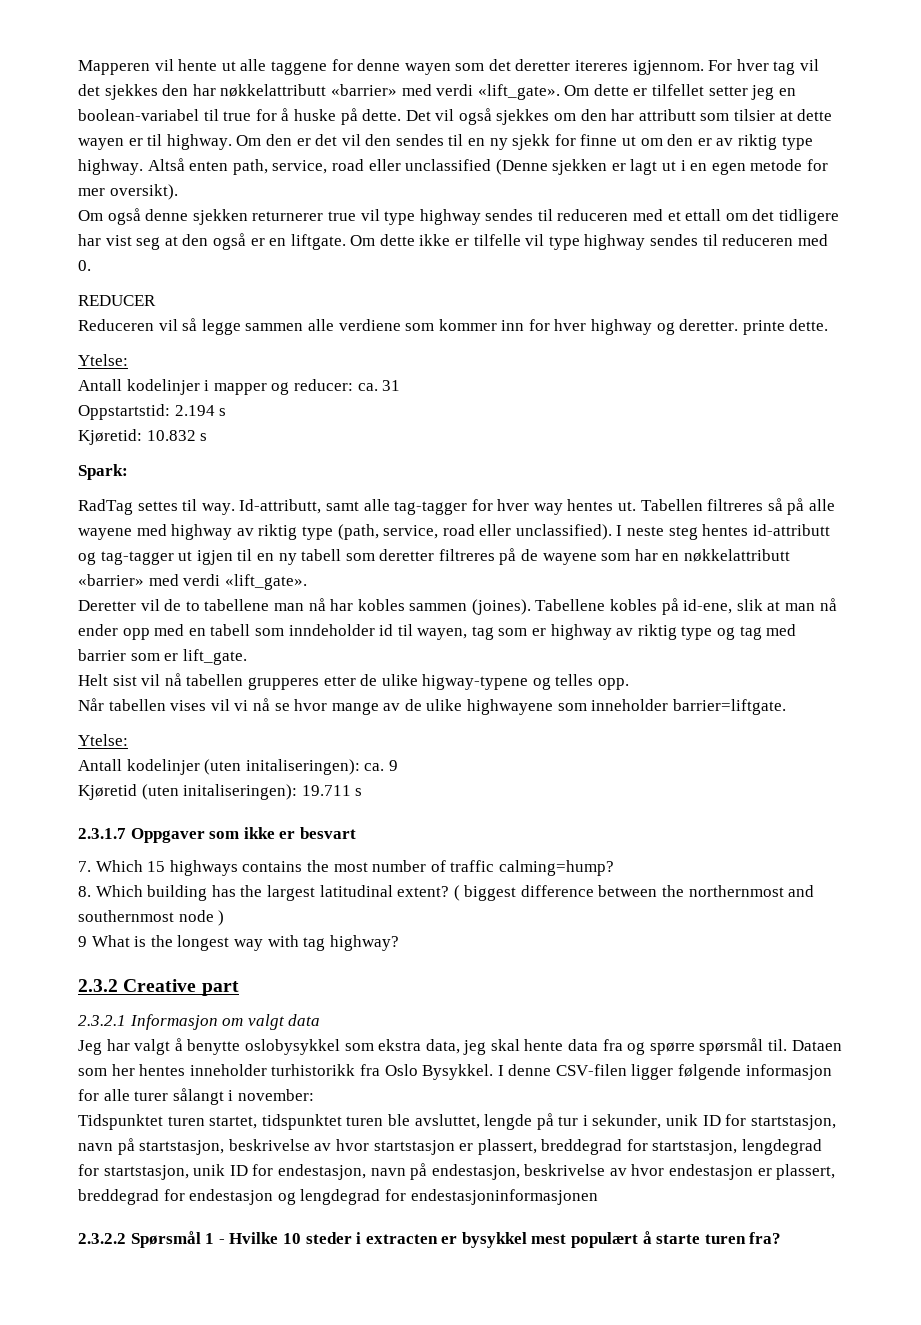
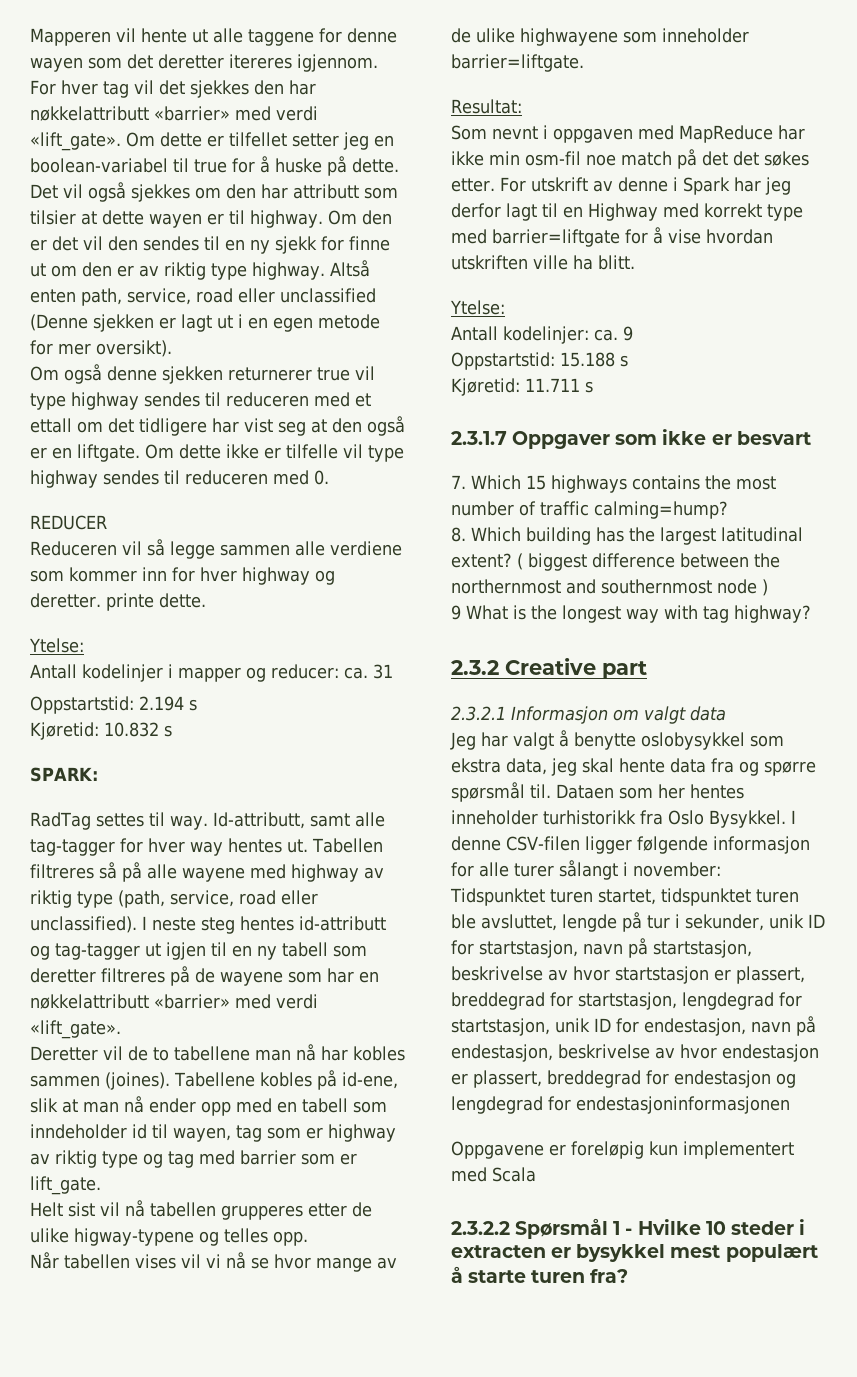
[78,464,128,480] Spark: -> [30,767,98,782] SPARK:
[78,734,128,746] [78,759,360,775] // Ytelse: // Antall kodelinjer (uten initaliseringen): -> [451,99,522,114] [451,125,805,143] [451,149,809,169] [451,177,791,195] [451,203,803,221] [451,227,773,247] [451,255,635,270] [450,300,505,315] [451,326,589,344] // Resultat: // Som nevnt i oppgaven med MapReduce har ikke min osm-fil noe match på det det søkes etter. For utskrift av denne i Spark har jeg derfor lagt til en Highway med korrekt type med barrier=liftgate for å vise hvordan utskriften ville ha blitt. // Ytelse: // Antall kodelinjer:
[78,784,351,800] Kjøretid (uten initaliseringen): 19.711 -> [451,352,628,370] [451,378,580,396] Oppstartstid: 15.188 s // Kjøretid: 11.711
(598, 1197) none -> [451,1141,794,1159] [451,1167,536,1182] // Oppgavene er foreløpig kun implementert med Scala

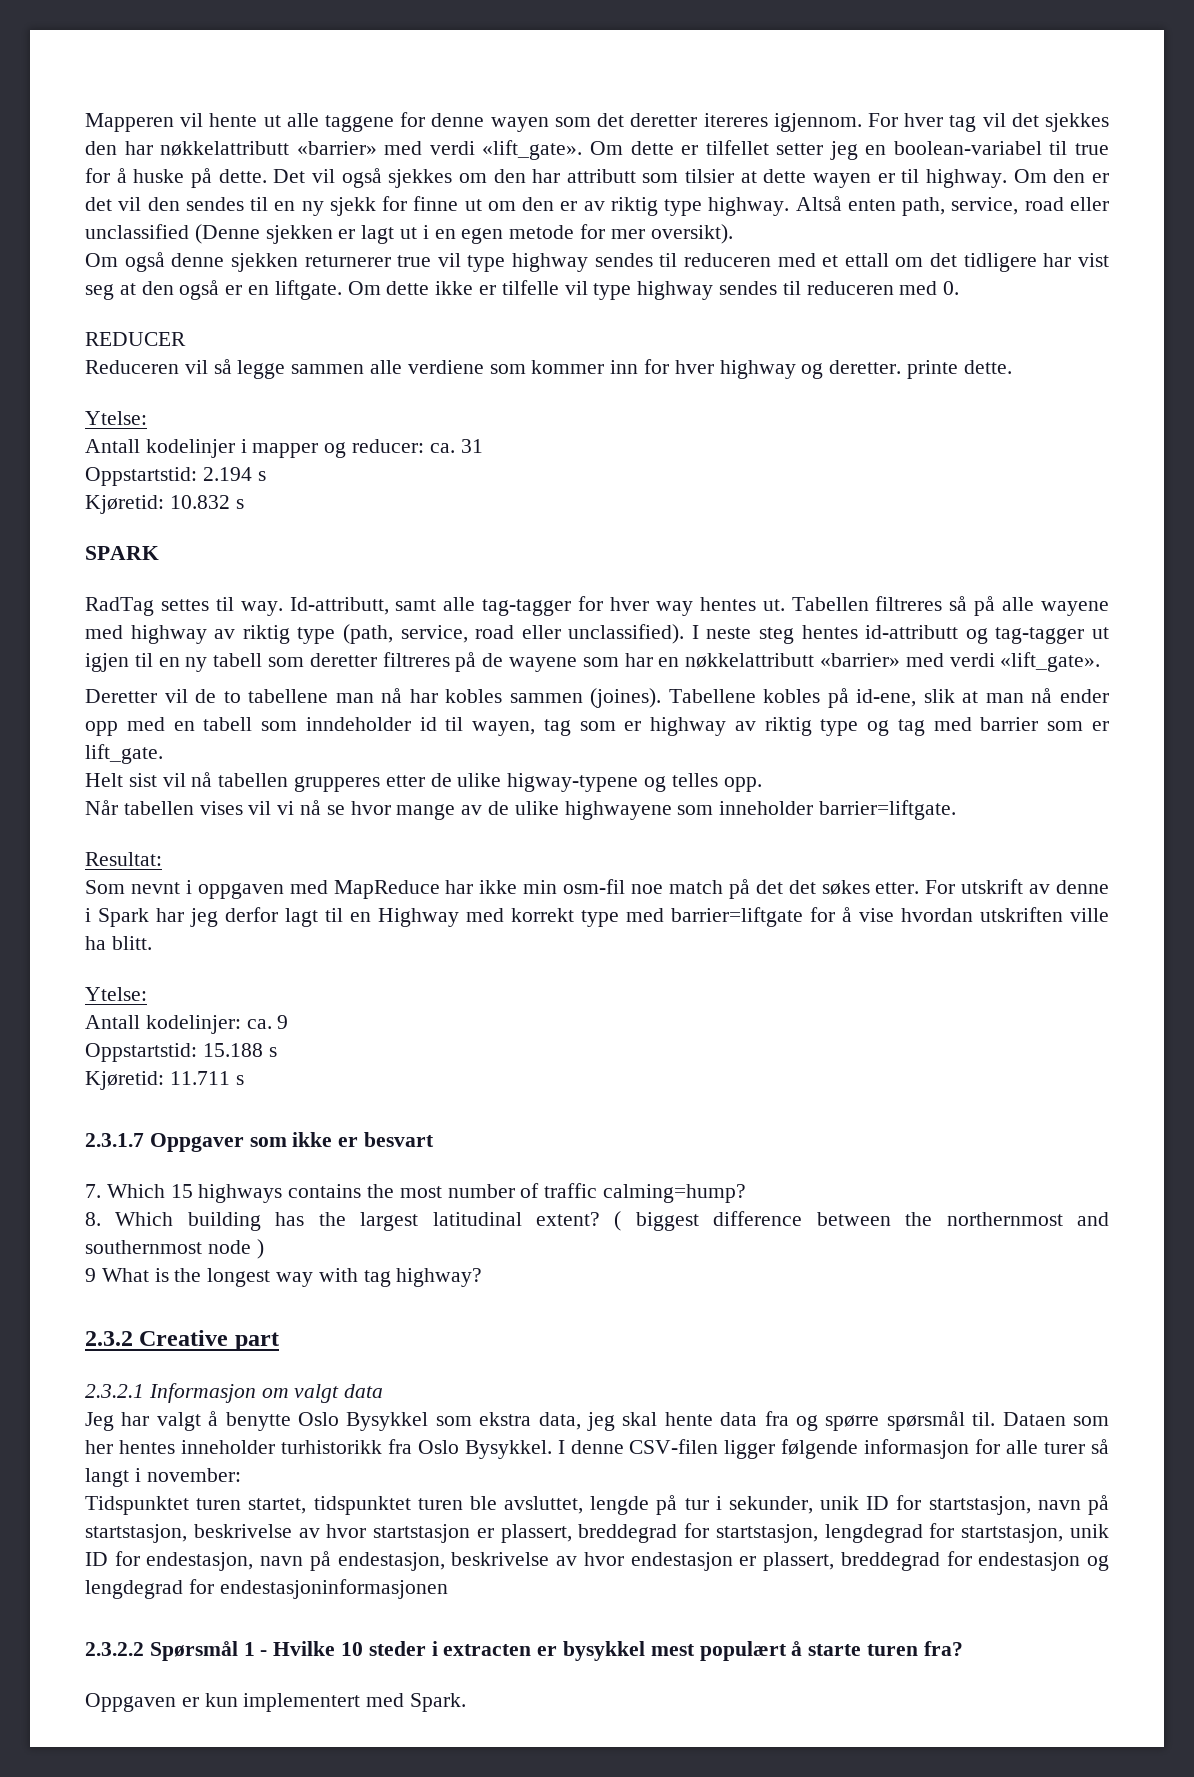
[30,767,98,782] SPARK: -> [85,546,159,560] SPARK
[641,732,745,750] oslobysykkel -> [298,1412,429,1431] Oslo Bysykkel
[559,860,618,880] sålangt -> [1091,1439,1109,1454] [85,1468,129,1487] så langt
[451,1141,794,1159] [451,1167,536,1182] // Oppgavene er foreløpig kun implementert med Scala -> (448, 1589) none
(629, 1276) none -> [85,1693,467,1712] // Oppgaven er kun implementert med Spark.

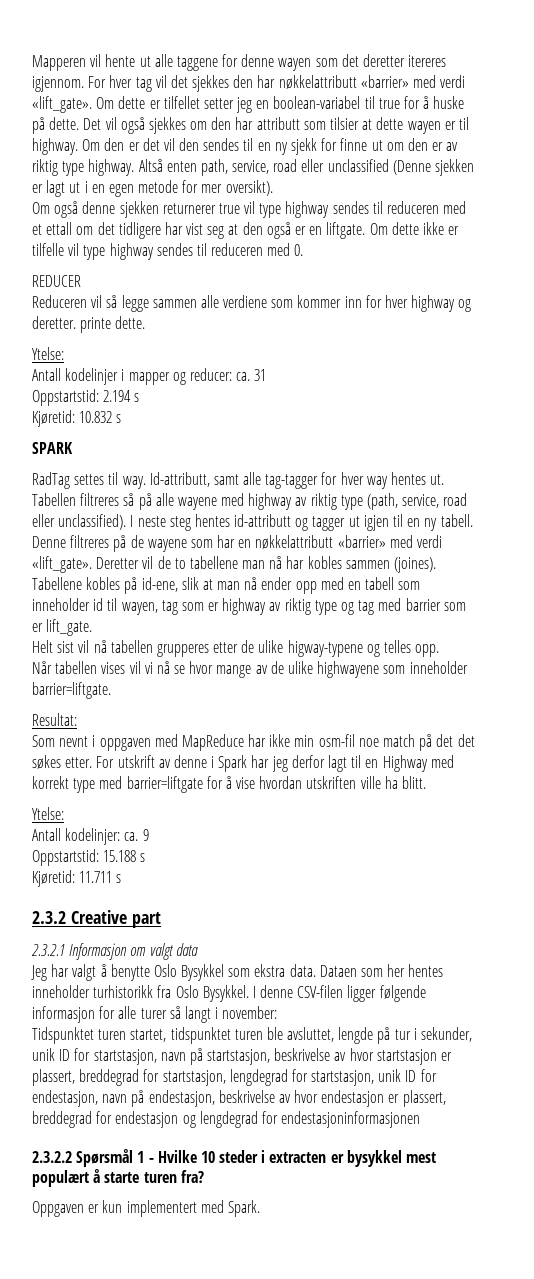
[995,627,1085,644] tag-tagger -> [312,516,346,531] tagger
[213,653,377,667] tabell som deretter -> [440,514,473,527] [32,536,66,548] tabell. Denne
(1101, 662) // -> (92, 564) none
[305,717,411,731] inndeholder -> [32,598,90,611] inneholder
[85,1132,435,1152] [85,1183,747,1203] [85,1211,1109,1231] [85,1239,264,1259] [85,1268,483,1287] // 2.3.1.7 Oppgaver som ikke er besvart // 7. Which 15 highways contains the most number of traffic calming=hump? // 8. Which building has the largest latitudinal extent? ( biggest difference between the northernmost and southernmost node ) // 9 What is the longest way with tag highway? -> (122, 878) none
[538,1411,996,1431] data, jeg skal hente data fra og spørre spørsmål til. -> [289,964,316,977] data.

